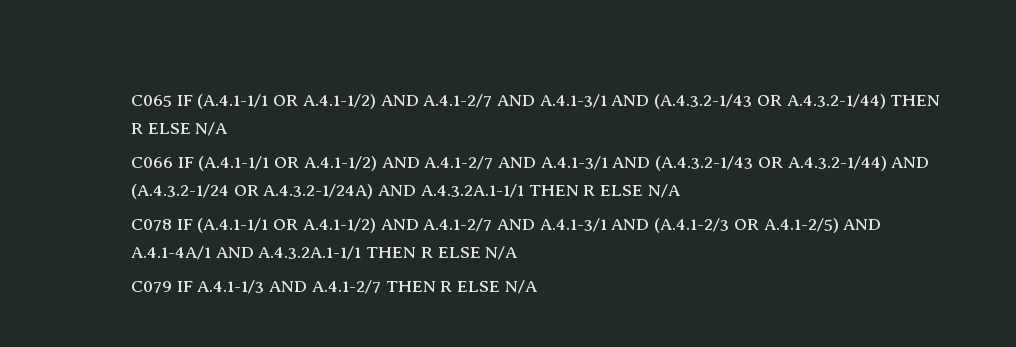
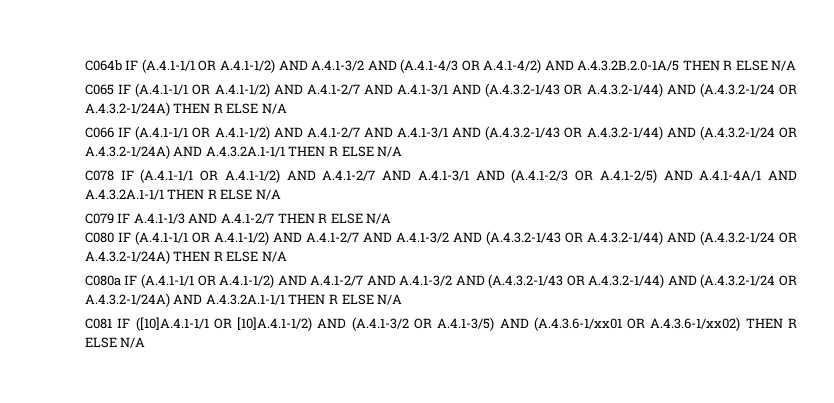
(130, 101) none -> [84,59,797,73] C064b IF (A.4.1-1/1 OR A.4.1-1/2) AND A.4.1-3/2 AND (A.4.1-4/3 OR A.4.1-4/2) AND A.4.3.2B.2.0-1A/5 THEN R ELSE N/A //
(886, 101) none -> [666,83,797,97] [84,102,170,116] AND (A.4.3.2-1/24 OR A.4.3.2-1/24A)
(538, 287) none -> [84,231,797,245] [84,250,287,264] [84,274,798,288] [84,293,403,307] [84,317,797,331] [84,337,146,348] // C080 IF (A.4.1-1/1 OR A.4.1-1/2) AND A.4.1-2/7 AND A.4.1-3/2 AND (A.4.3.2-1/43 OR A.4.3.2-1/44) AND (A.4.3.2-1/24 OR A.4.3.2-1/24A) THEN R ELSE N/A // C080a IF (A.4.1-1/1 OR A.4.1-1/2) AND A.4.1-2/7 AND A.4.1-3/2 AND (A.4.3.2-1/43 OR A.4.3.2-1/44) AND (A.4.3.2-1/24 OR A.4.3.2-1/24A) AND A.4.3.2A.1-1/1 THEN R ELSE N/A // C081 IF ([10]A.4.1-1/1 OR [10]A.4.1-1/2) AND (A.4.1-3/2 OR A.4.1-3/5) AND (A.4.3.6-1/xx01 OR A.4.3.6-1/xx02) THEN R ELSE N/A

